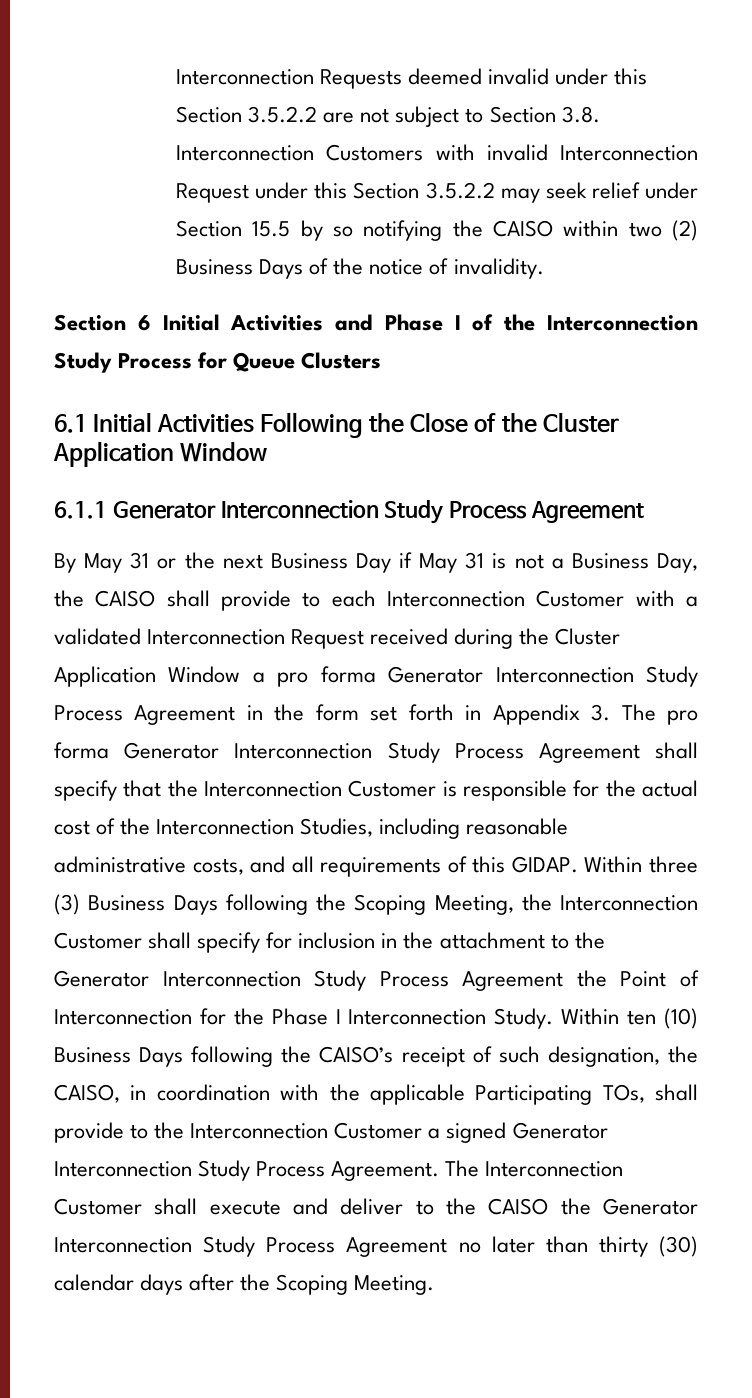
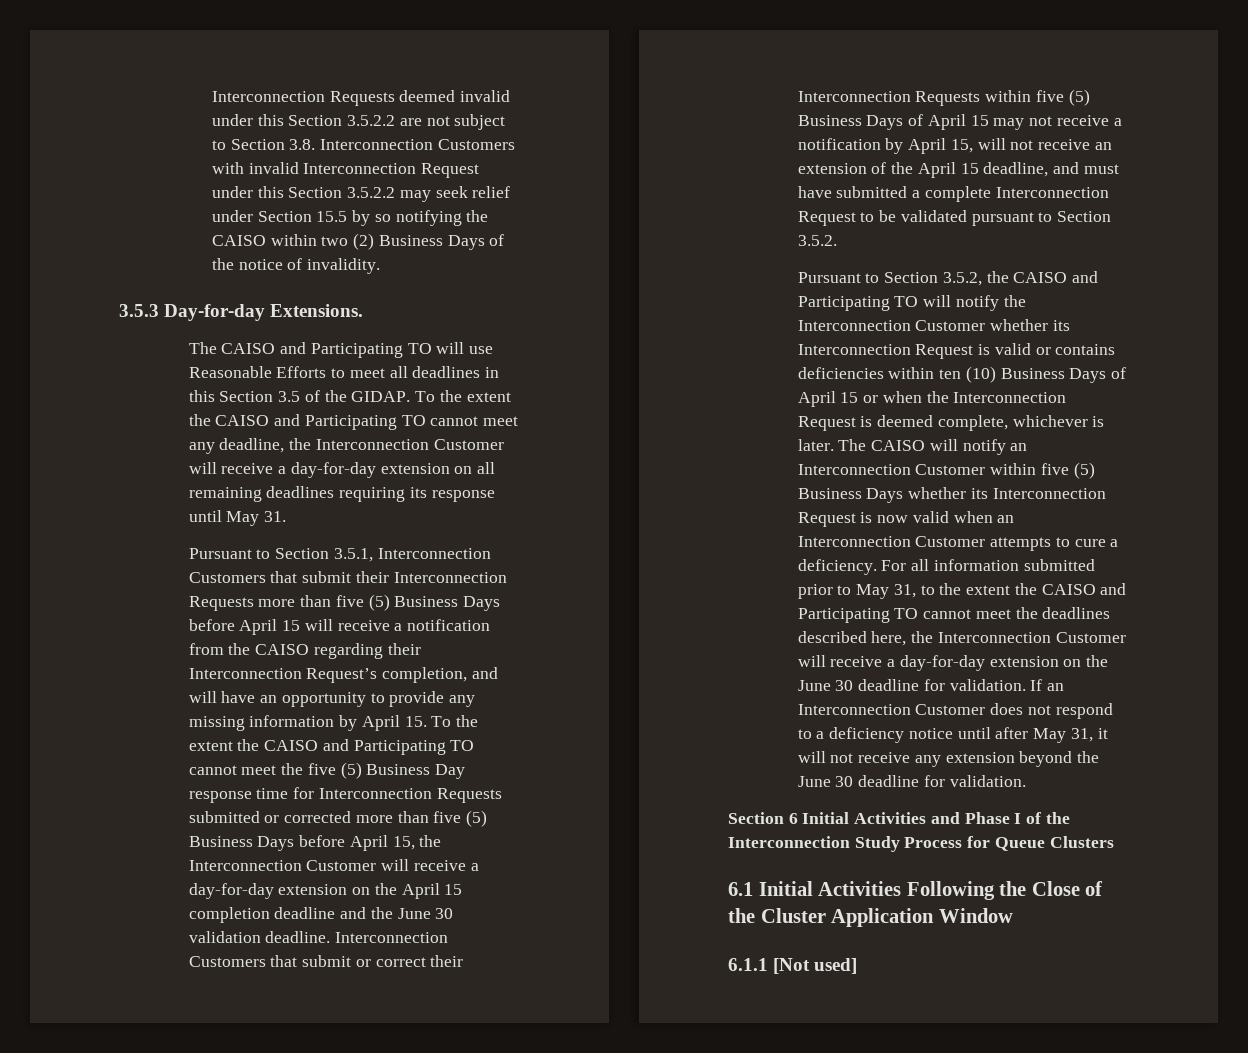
(544, 268) none -> [119,304,364,321] [188,342,494,358] [188,366,500,378] [188,390,511,402] [188,414,519,430] [188,438,504,454] [188,462,496,478] [188,486,495,502] [188,510,287,526] [188,548,491,562] [188,571,507,583] [188,594,501,611] [188,619,491,635] [188,643,421,659] [188,667,498,683] [188,691,476,707] [188,715,479,731] [188,739,475,755] [188,762,466,779] [188,787,502,803] [188,810,488,827] [188,835,442,851] [188,859,479,871] [188,883,463,899] [188,907,454,923] [188,931,449,943] [188,955,464,967] [797,89,1090,106] [797,114,1122,130] [797,138,1112,154] [797,162,1119,178] [797,186,1109,202] [797,210,1112,226] [797,235,837,246] [797,271,1099,286] [797,295,1026,311] [797,319,1070,331] [797,343,1116,359] [797,366,1127,383] [797,391,1067,407] [797,415,1105,431] [797,439,1028,455] [797,462,1095,479] [797,487,1106,503] [797,511,1015,527] [797,536,1119,551] [797,559,1095,575] [797,583,1127,599] [797,607,1111,623] [797,631,1126,646] [797,655,1109,671] [797,679,1065,691] [797,703,1113,719] [797,727,1108,743] [797,751,1100,767] [797,775,1026,787] // 3.5.3 Day-for-day Extensions. // The CAISO and Participating TO will use Reasonable Efforts to meet all deadlines in this Section 3.5 of the GIDAP. To the extent the CAISO and Participating TO cannot meet any deadline, the Interconnection Customer will receive a day-for-day extension on all remaining deadlines requiring its response until May 31. // Pursuant to Section 3.5.1, Interconnection Customers that submit their Interconnection Requests more than five (5) Business Days before April 15 will receive a notification from the CAISO regarding their Interconnection Request’s completion, and will have an opportunity to provide any missing information by April 15. To the extent the CAISO and Participating TO cannot meet the five (5) Business Day response time for Interconnection Requests submitted or corrected more than five (5) Business Days before April 15, the Interconnection Customer will receive a day-for-day extension on the April 15 completion deadline and the June 30 validation deadline. Interconnection Customers that submit or correct their Interconnection Requests within five (5) Business Days of April 15 may not receive a notification by April 15, will not receive an extension of the April 15 deadline, and must have submitted a complete Interconnection Request to be validated pursuant to Section 3.5.2. // Pursuant to Section 3.5.2, the CAISO and Participating TO will notify the Interconnection Customer whether its Interconnection Request is valid or contains deficiencies within ten (10) Business Days of April 15 or when the Interconnection Request is deemed complete, whichever is later. The CAISO will notify an Interconnection Customer within five (5) Business Days whether its Interconnection Request is now valid when an Interconnection Customer attempts to cure a deficiency. For all information submitted prior to May 31, to the extent the CAISO and Participating TO cannot meet the deadlines described here, the Interconnection Customer will receive a day-for-day extension on the June 30 deadline for validation. If an Interconnection Customer does not respond to a deficiency notice until after May 31, it will not receive any extension beyond the June 30 deadline for validation.
[112,500,644,524] [54,552,698,573] [54,590,698,611] [54,628,621,649] [54,666,699,687] [54,704,698,725] [54,742,698,763] [54,780,699,801] [54,818,569,839] [54,856,698,877] [54,894,698,915] [54,932,605,953] [54,970,699,991] [54,1008,699,1029] [54,1046,698,1067] [54,1084,698,1105] [54,1122,608,1143] [54,1160,624,1181] [54,1198,698,1215] [54,1236,698,1257] [54,1274,435,1295] Generator Interconnection Study Process Agreement // By May 31 or the next Business Day if May 31 is not a Business Day, the CAISO shall provide to each Interconnection Customer with a validated Interconnection Request received during the Cluster Application Window a pro forma Generator Interconnection Study Process Agreement in the form set forth in Appendix 3. The pro forma Generator Interconnection Study Process Agreement shall specify that the Interconnection Customer is responsible for the actual cost of the Interconnection Studies, including reasonable administrative costs, and all requirements of this GIDAP. Within three (3) Business Days following the Scoping Meeting, the Interconnection Customer shall specify for inclusion in the attachment to the Generator Interconnection Study Process Agreement the Point of Interconnection for the Phase I Interconnection Study. Within ten (10) Business Days following the CAISO’s receipt of such designation, the CAISO, in coordination with the applicable Participating TOs, shall provide to the Interconnection Customer a signed Generator Interconnection Study Process Agreement. The Interconnection Customer shall execute and deliver to the CAISO the Generator Interconnection Study Process Agreement no later than thirty (30) calendar days after the Scoping Meeting. -> [773,958,858,974] [Not used]

